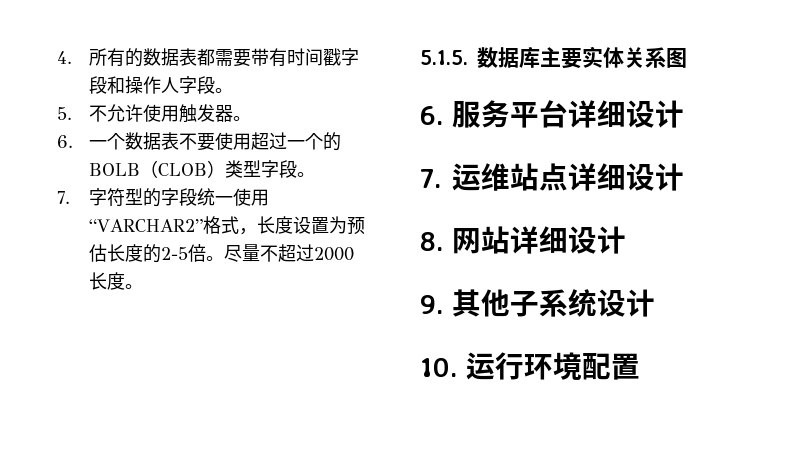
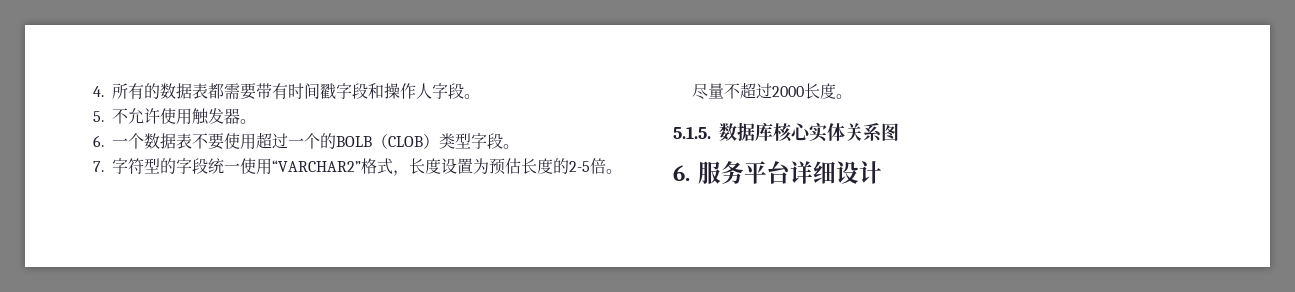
[540,47,582,69] 主要 -> [773,123,812,142] 核心
[420,163,684,191] [420,226,626,254] [420,289,655,317] [420,352,640,380] // 7.运维站点详细设计 // 8.网站详细设计 // 9.其他子系统设计 // 10.运行环境配置 -> (882, 172) none

